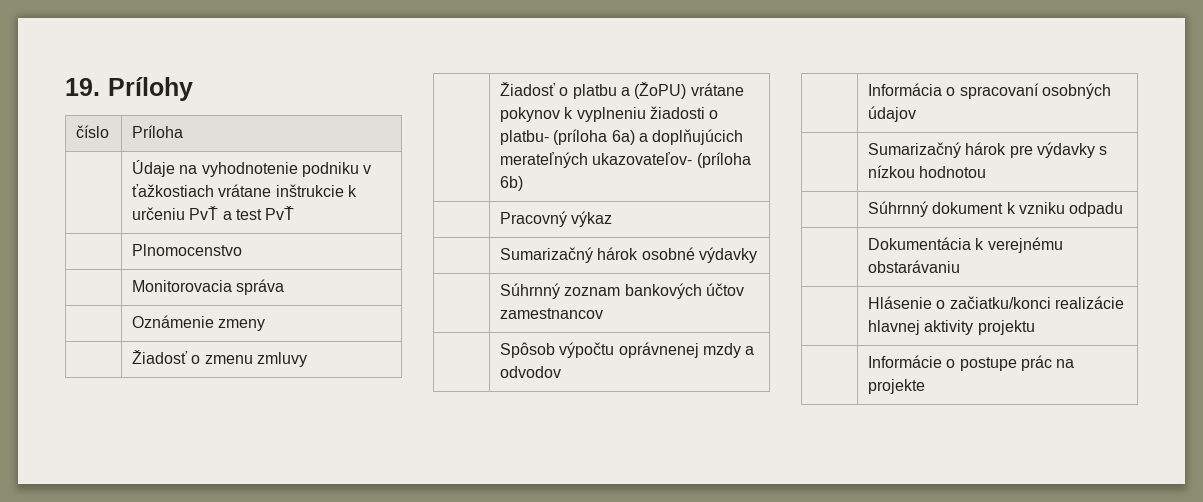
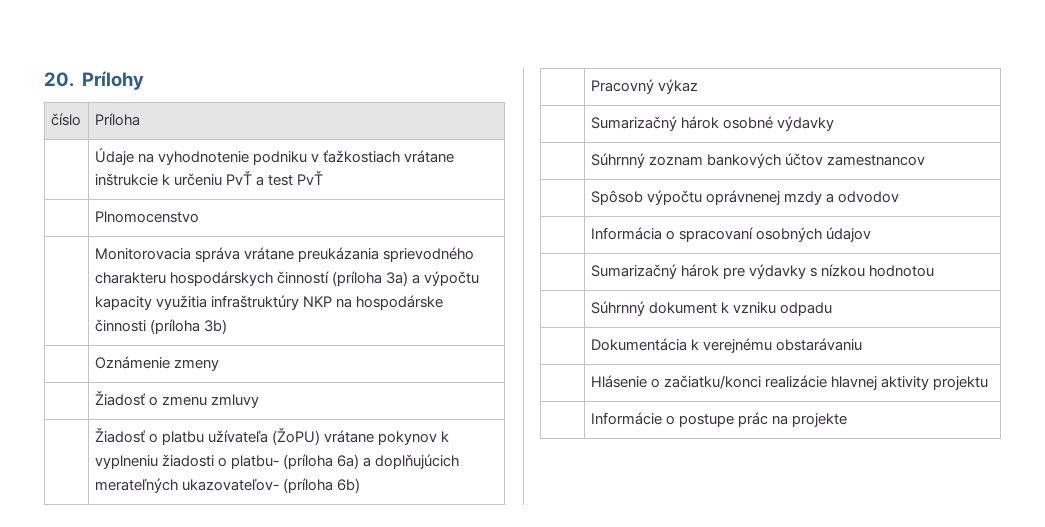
[65,78,100,96] 19. -> [44,72,74,87] 20.
(285, 287) none -> [244,247,475,262] [94,271,480,286] [94,295,444,310] [94,319,228,334] vrátane preukázania sprievodného charakteru hospodárskych činností (príloha 3a) a výpočtu kapacity využitia infraštruktúry NKP na hospodárske činnosti (príloha 3b)
[620,87,630,96] a -> [208,430,269,443] užívateľa

